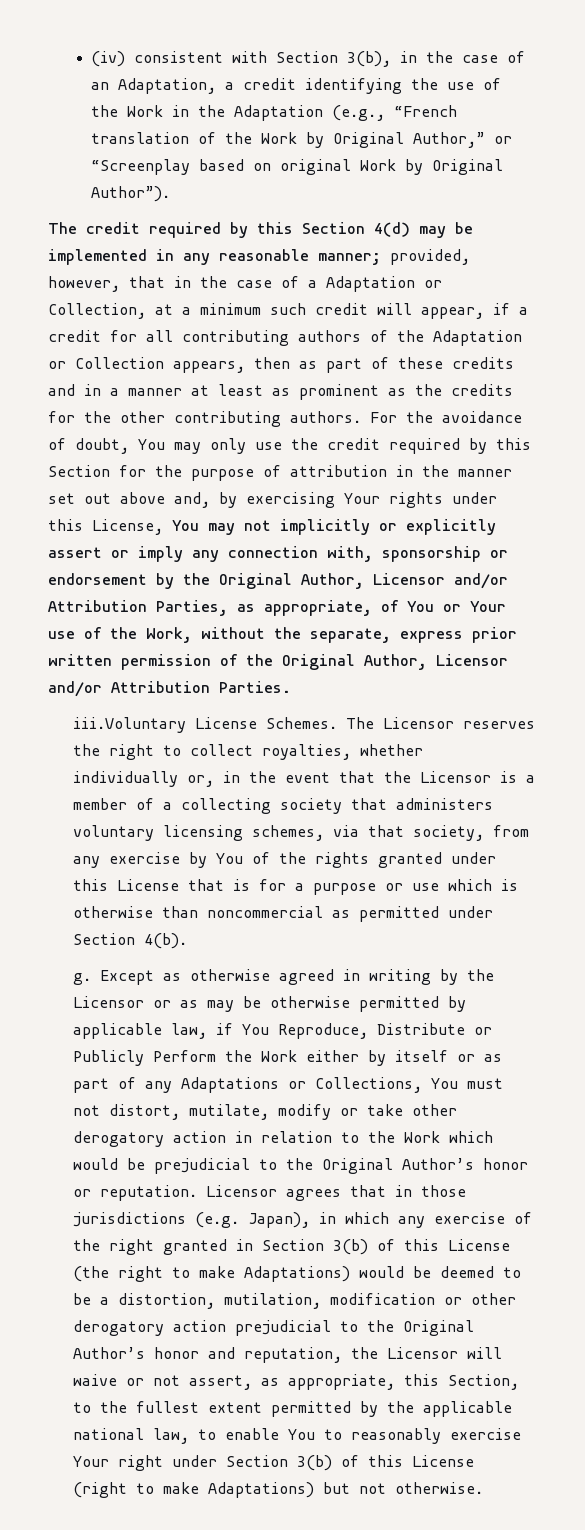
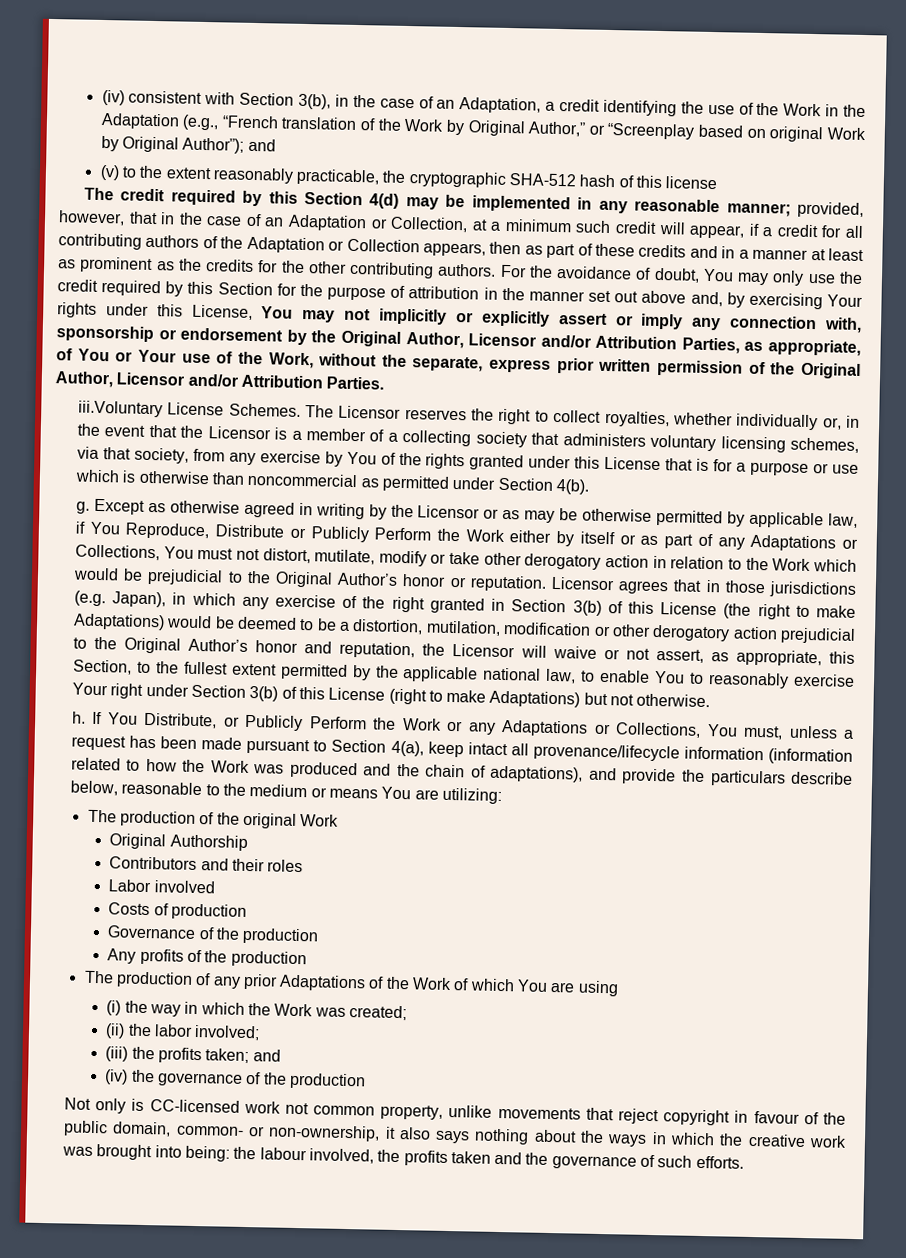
[91,186,171,202] Author”). -> [182,137,276,154] [99,164,718,190] Author”); and // (v) to the extent reasonably practicable, the cryptographic SHA-512 hash of this license
[308,280,317,288] a -> [264,217,285,227] an
(484, 1488) none -> [71,711,854,740] [70,735,853,765] [70,757,853,787] [69,780,502,804] [87,809,340,829] [109,833,248,851] [109,856,304,873] [108,879,215,894] [108,902,248,920] [107,925,320,945] [107,948,307,968] [83,970,619,997] [106,1000,408,1021] [105,1023,261,1041] [105,1046,281,1064] [104,1069,367,1090] [63,1097,846,1126] [62,1120,847,1148] [61,1144,744,1170] // h. If You Distribute, or Publicly Perform the Work or any Adaptations or Collections, You must, unless a request has been made pursuant to Section 4(a), keep intact all provenance/lifecycle information (information related to how the Work was produced and the chain of adaptations), and provide the particulars describe below, reasonable to the medium or means You are utilizing: // The production of the original Work // Original Authorship // Contributors and their roles // Labor involved // Costs of production // Governance of the production // Any profits of the production // The production of any prior Adaptations of the Work of which You are using // (i) the way in which the Work was created; // (ii) the labor involved; // (iii) the profits taken; and // (iv) the governance of the production // Not only is CC-licensed work not common property, unlike movements that reject copyright in favour of the public domain, common- or non-ownership, it also says nothing about the ways in which the creative work was brought into being: the labour involved, the profits taken and the governance of such efforts.

